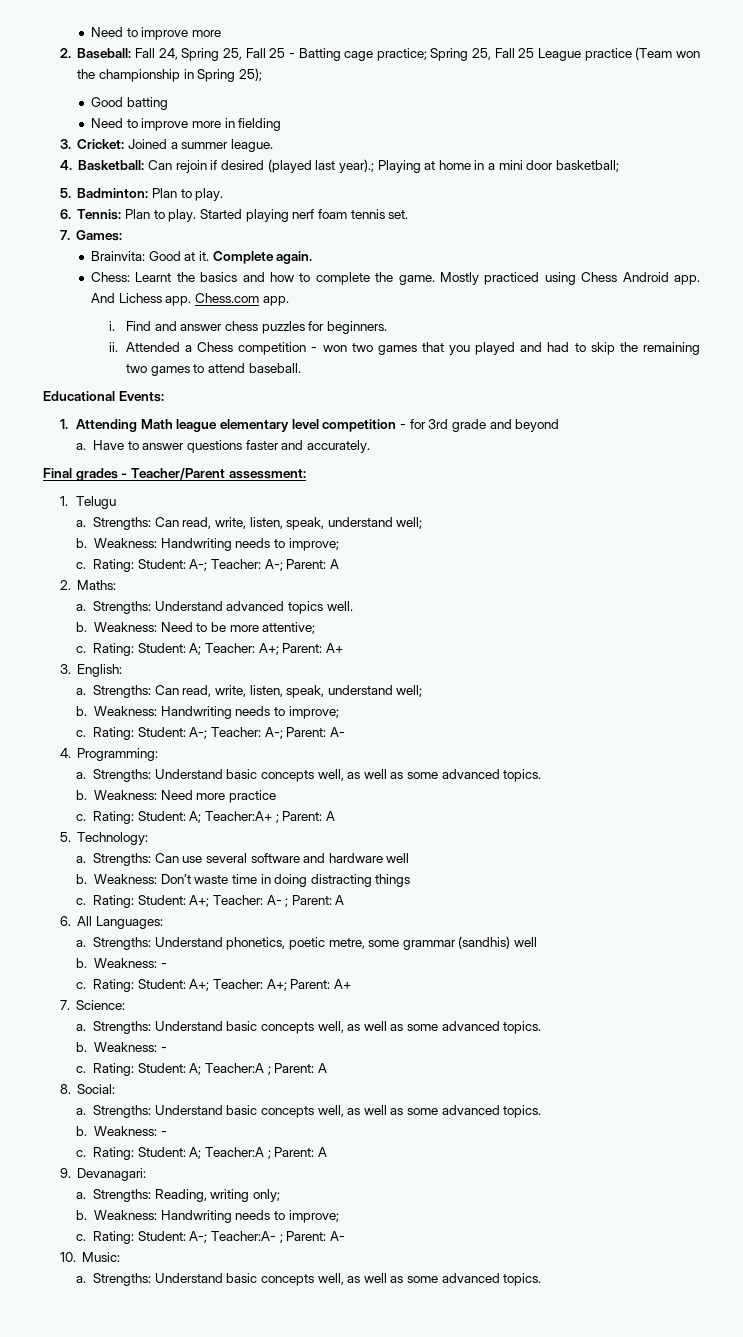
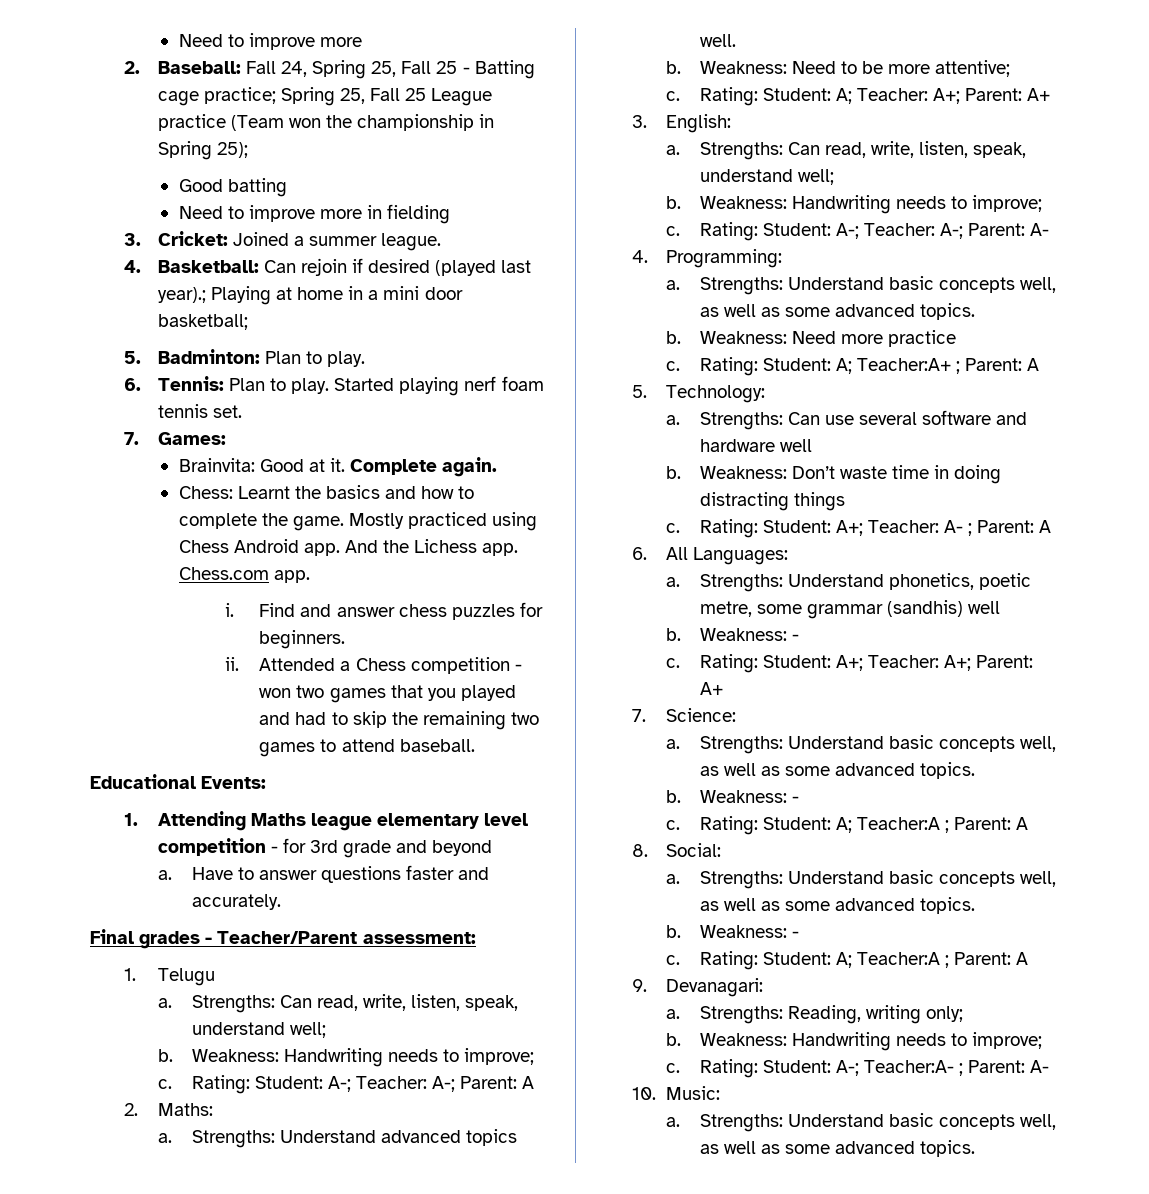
(116, 298) none -> [383,540,410,553] the
[140,419,173,429] Math -> [250,813,306,826] Maths

